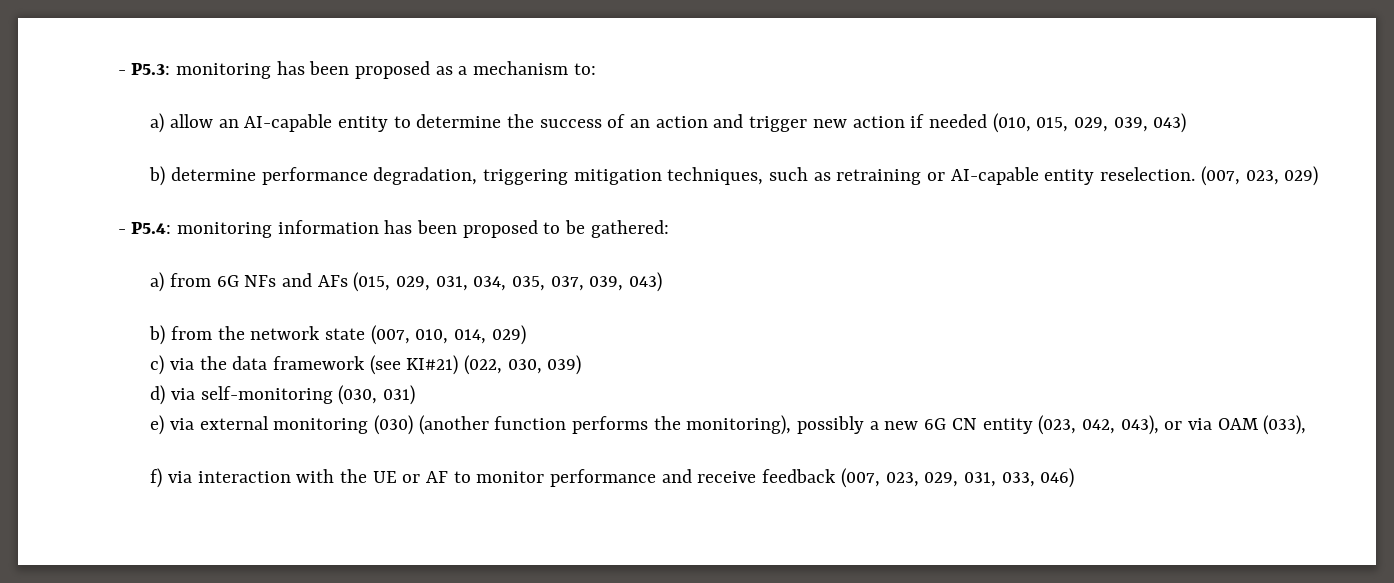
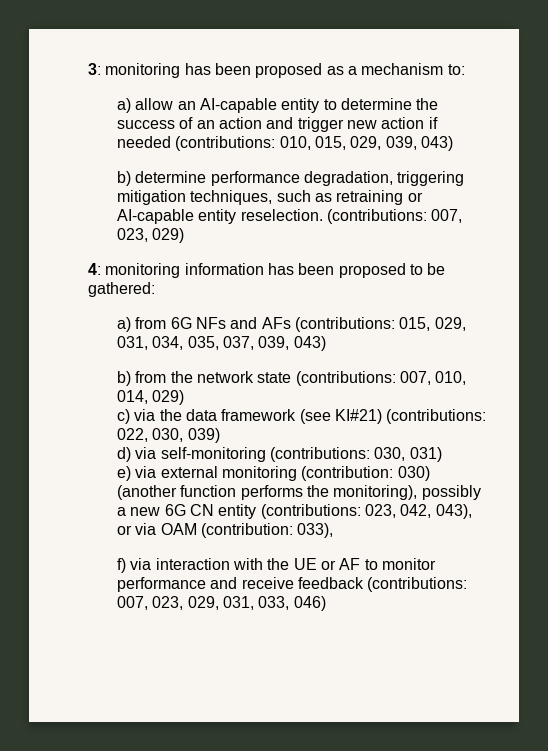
[117,63,171,75] - P5.3: -> [87,63,101,75] 3:
[992,113,1031,133] (010, -> [175,136,311,151] (contributions: 010,
[1200,166,1240,186] (007, -> [326,209,463,224] (contributions: 007,
[117,222,172,234] - P5.4: -> [87,263,101,275] 4:
[353,272,391,292] (015, -> [294,317,431,332] (contributions: 015,
[370,325,410,345] (007, -> [295,371,431,386] (contributions: 007,
[464,355,503,375] (022, -> [386,409,487,424] [116,428,148,442] (contributions: 022,
[338,385,378,405] (030, -> [269,447,406,462] (contributions: 030,
[374,415,414,435] (030) -> [301,466,430,481] (contribution: 030)
[1038,415,1077,435] (023, -> [260,504,396,519] (contributions: 023,
[1263,415,1307,435] (033), -> [200,523,334,538] (contribution: 033),
[840,468,880,488] (007, -> [367,577,468,592] [116,596,148,610] (contributions: 007,

